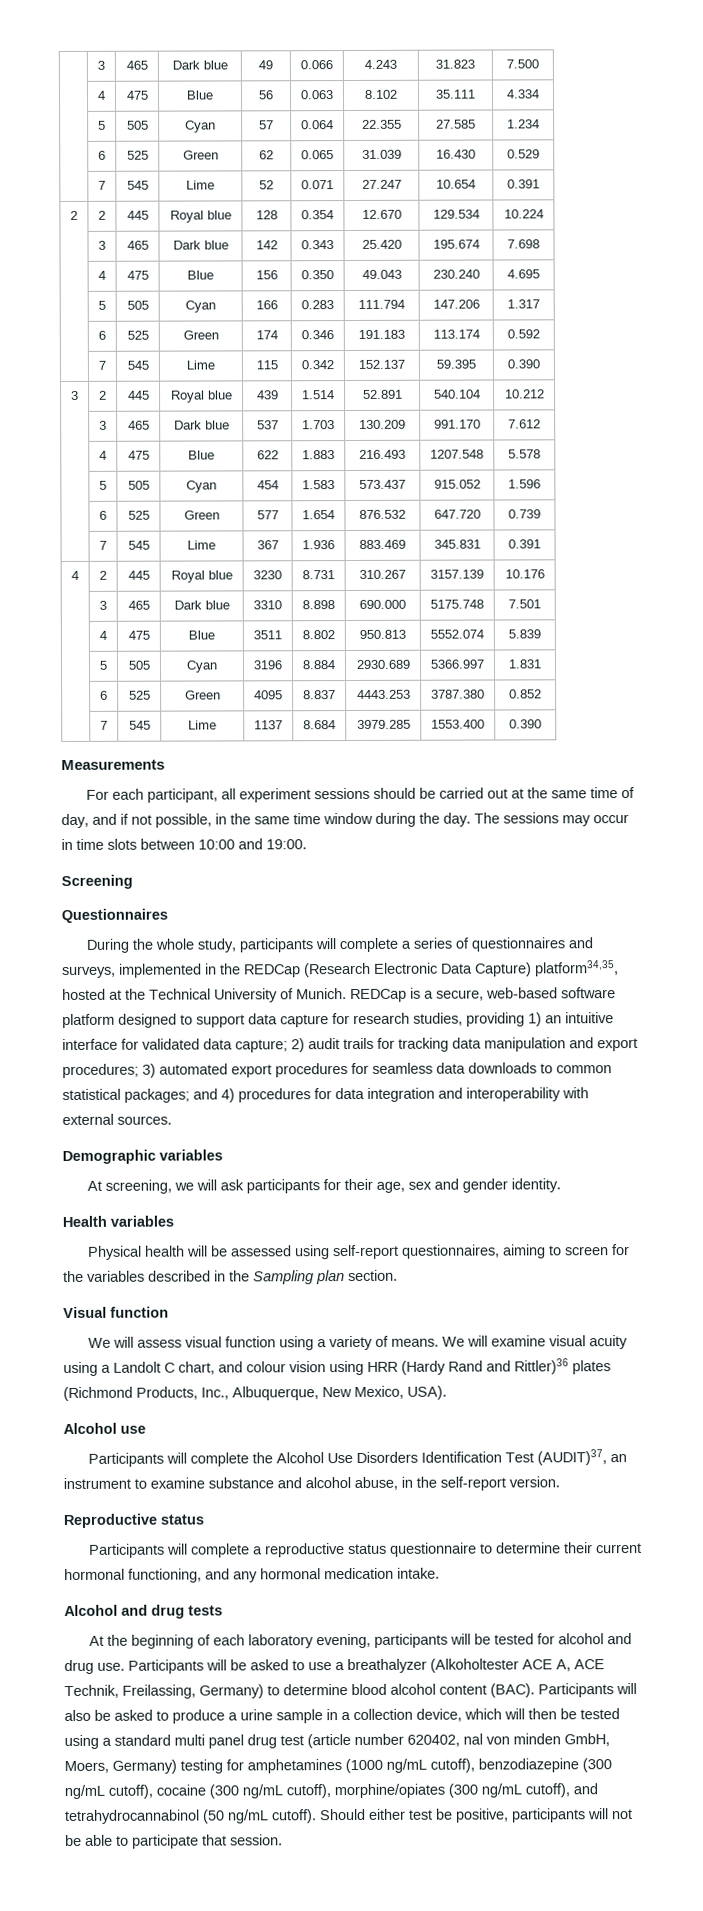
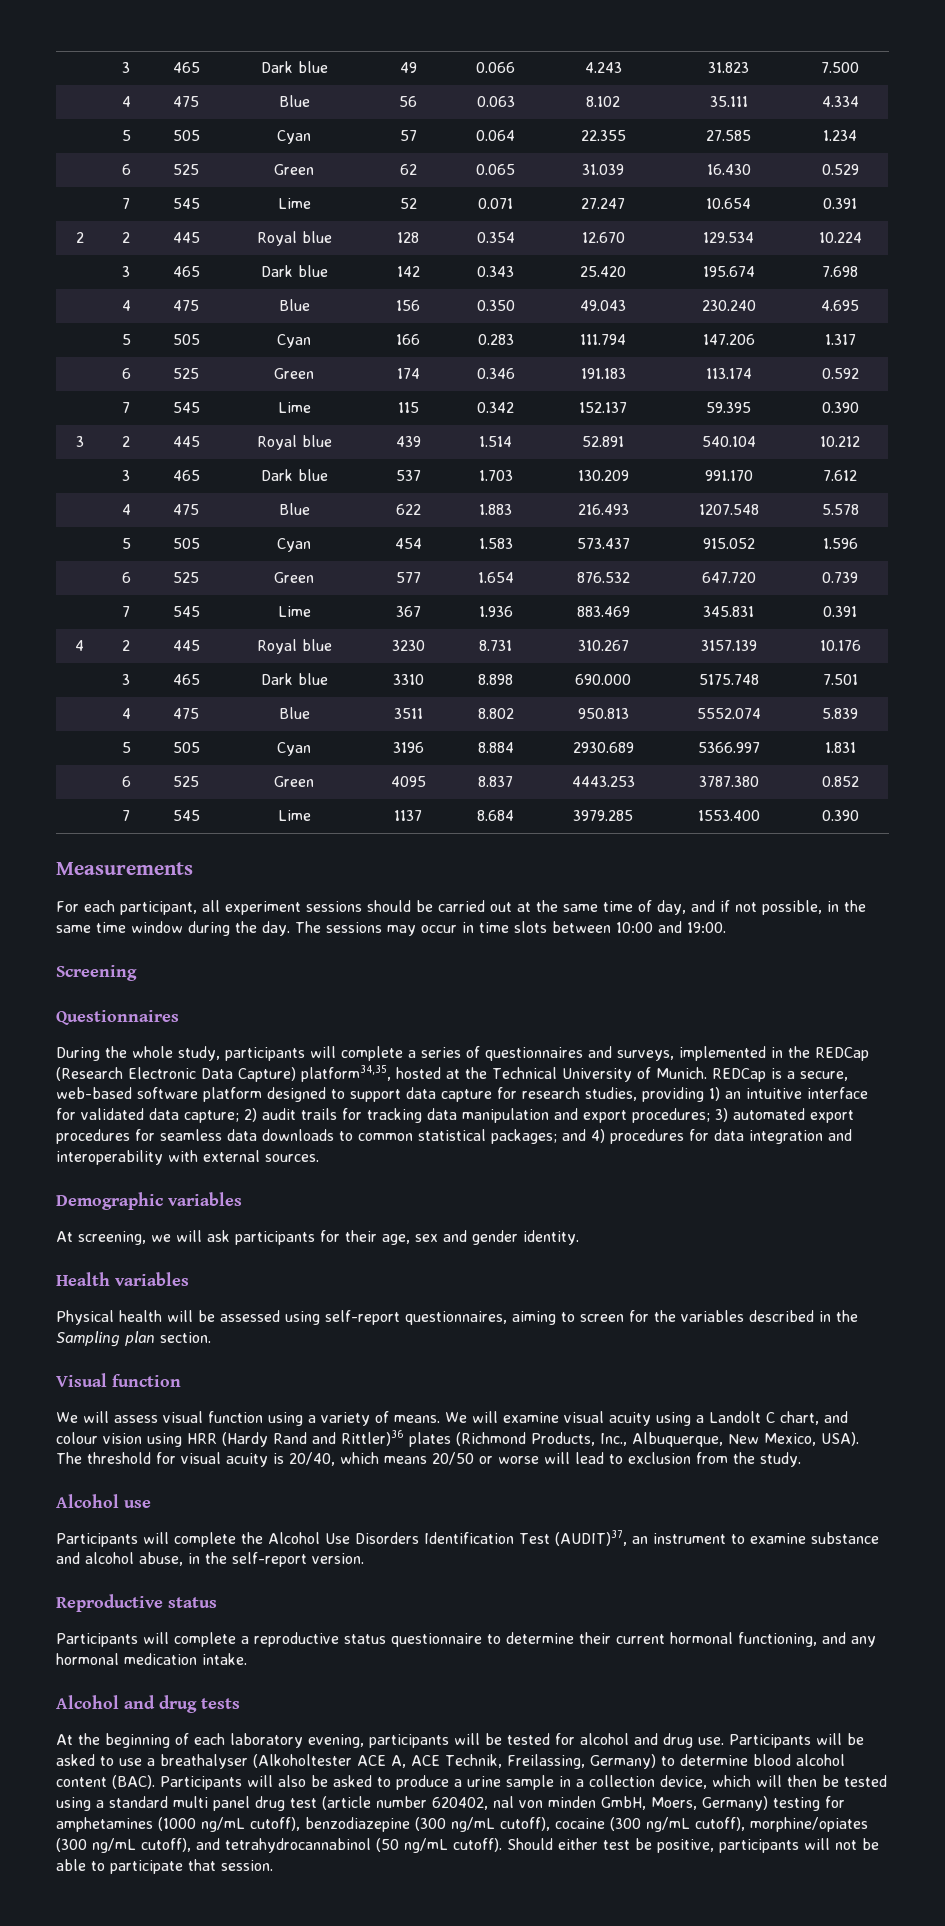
(447, 1392) none -> [56,1452,801,1467] The threshold for visual acuity is 20/40, which means 20/50 or worse will lead to exclusion from the study.
[347,1658,427,1674] breathalyzer -> [160,1754,248,1769] breathalyser

